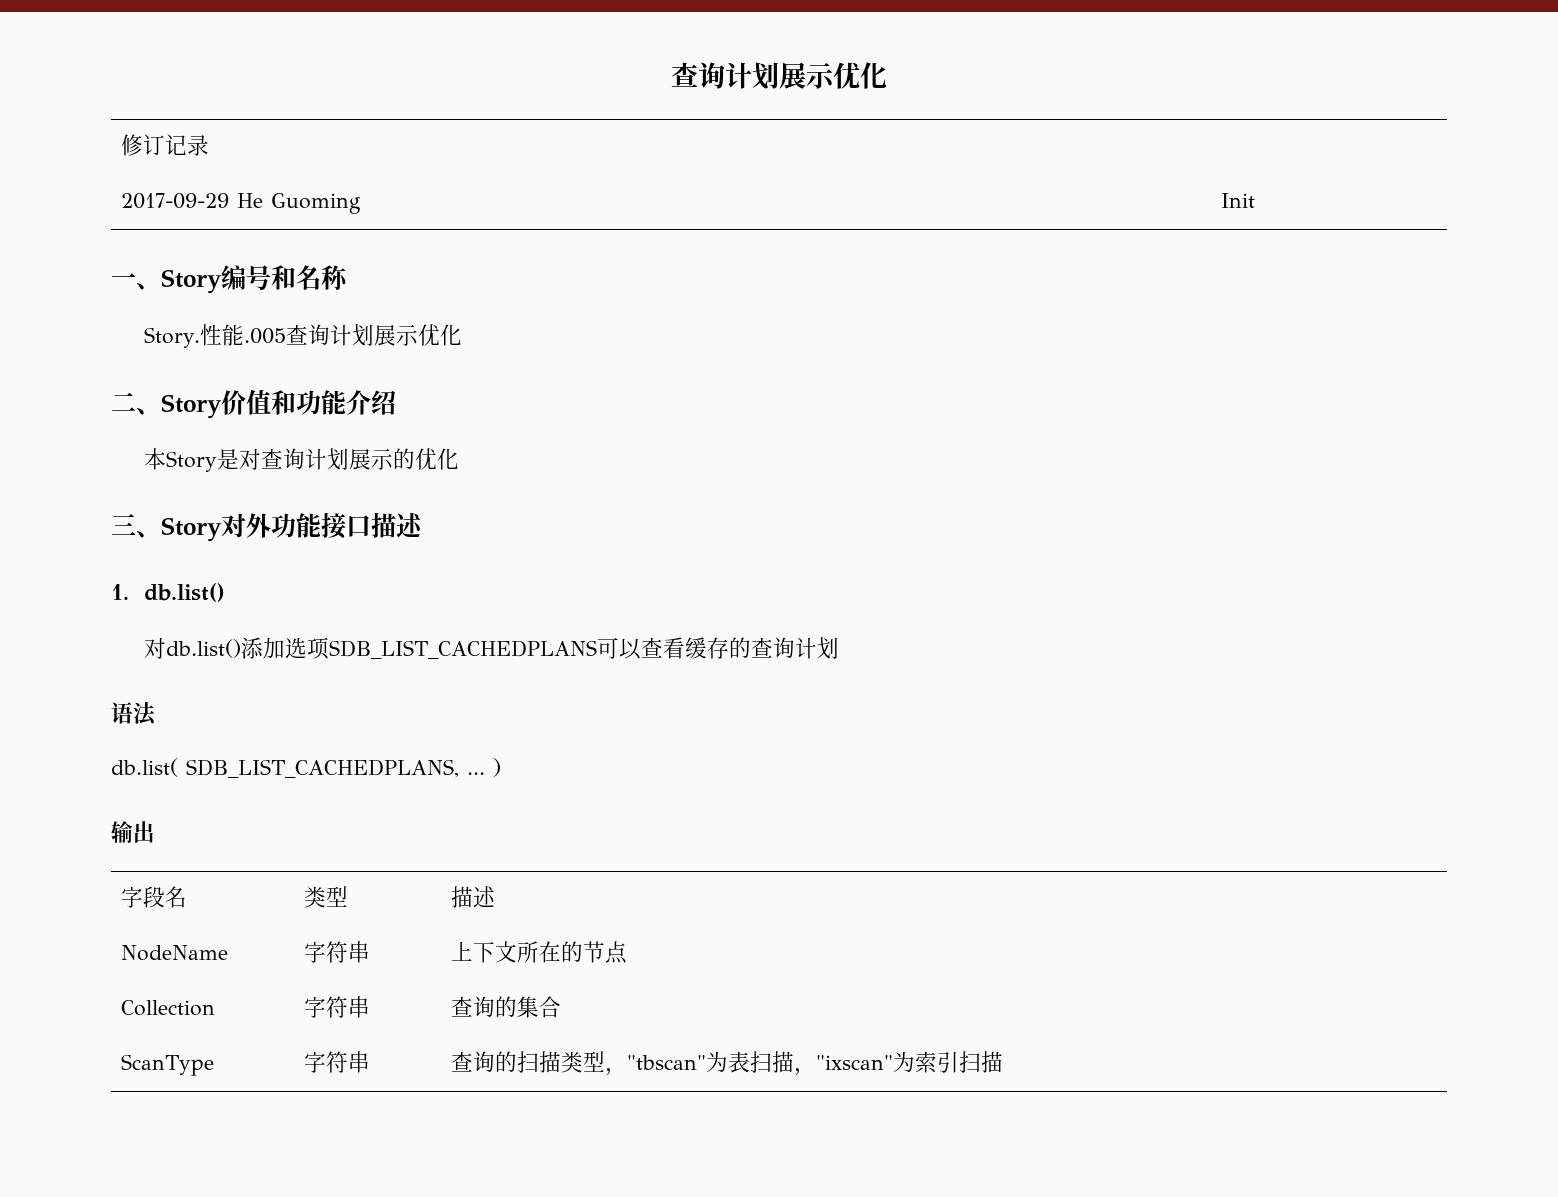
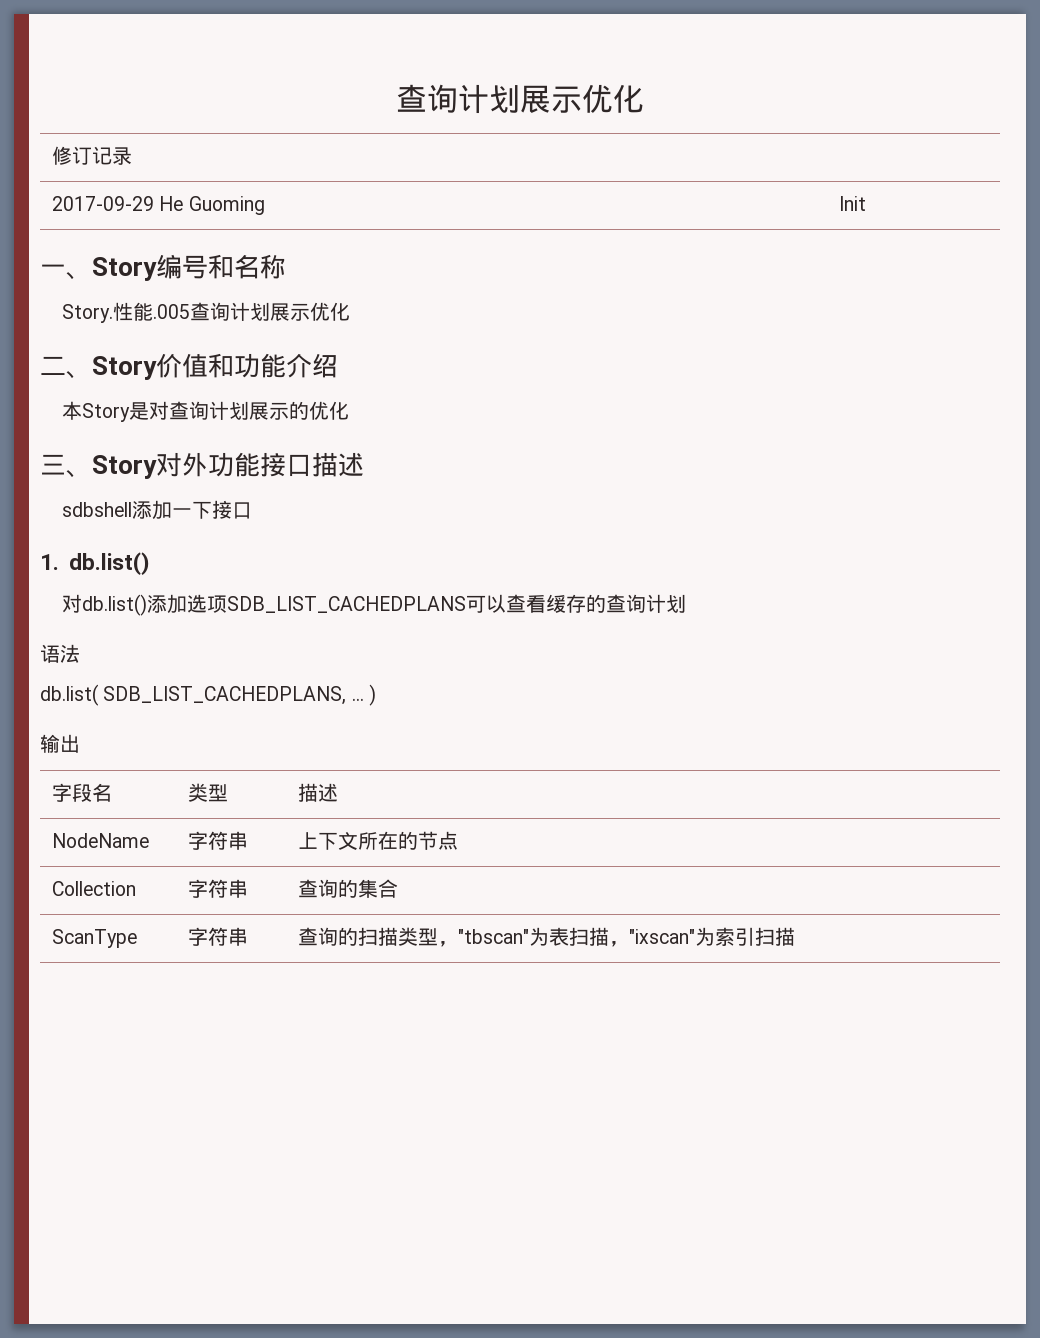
(423, 525) none -> [61,500,252,520] // sdbshell添加一下接口

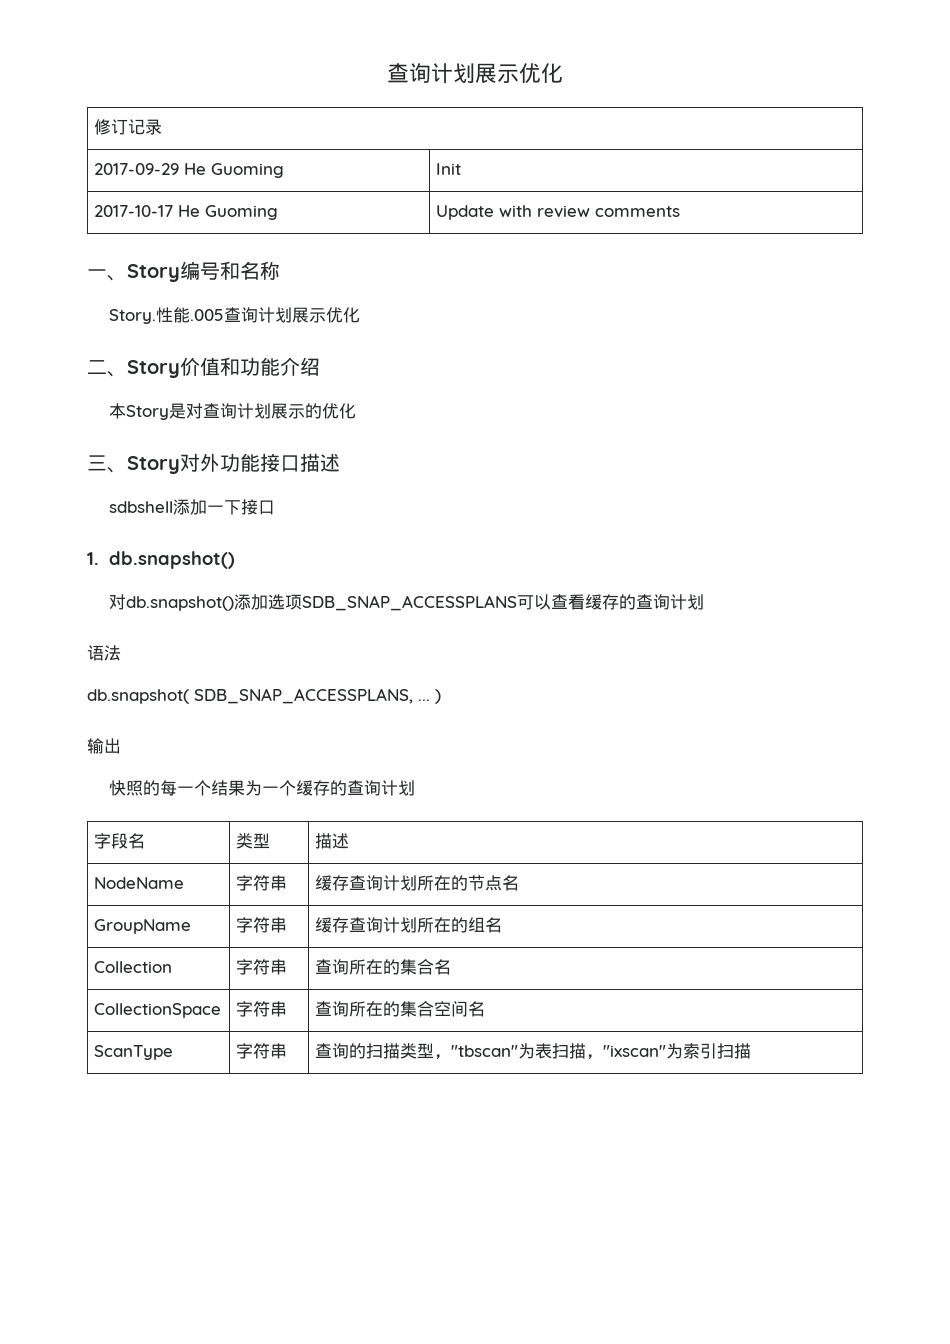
(867, 203) none -> [94,205,279,220] [436,205,681,220] // 2017-10-17 He Guoming | Update with review comments
[68,552,149,575] [61,594,147,616] db.list() // 对db.list() -> [109,551,236,569] [109,594,235,611] db.snapshot() // 对db.snapshot()
[226,596,466,613] SDB_LIST_CACHEDPLANS -> [302,595,518,611] SDB_SNAP_ACCESSPLANS
[40,684,347,706] db.list( SDB_LIST_CACHEDPLANS, -> [87,688,413,704] db.snapshot( SDB_SNAP_ACCESSPLANS,
(80, 743) none -> [109,780,416,796] // 快照的每一个结果为一个缓存的查询计划
[298,831,359,850] 上下文 -> [315,875,418,891] 缓存查询计划
(459, 840) none -> [502,875,520,891] [94,919,192,934] [236,917,288,933] [315,917,503,933] 名 // GroupName | 字符串 | 缓存查询计划所在的组名
[338,879,399,898] 的集合 -> [349,959,452,975] [94,1003,222,1018] [236,1001,288,1017] [315,1001,486,1017] 所在的集合名 // CollectionSpace | 字符串 | 查询所在的集合空间名

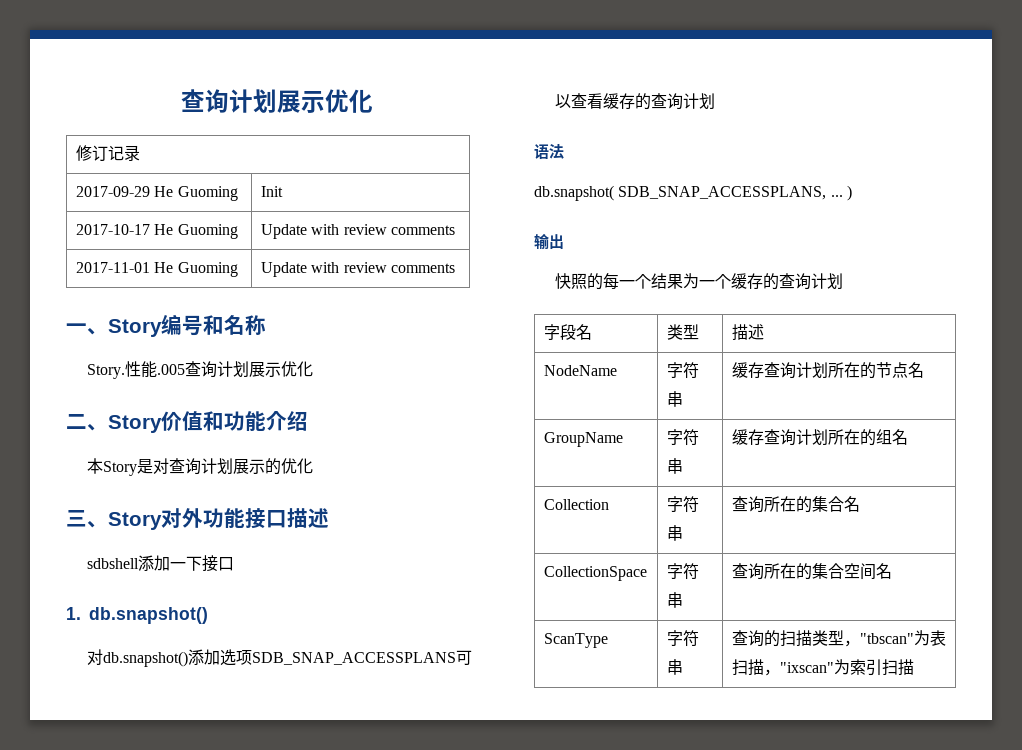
(681, 211) none -> [75,262,238,277] [260,262,455,277] // 2017-11-01 He Guoming | Update with review comments

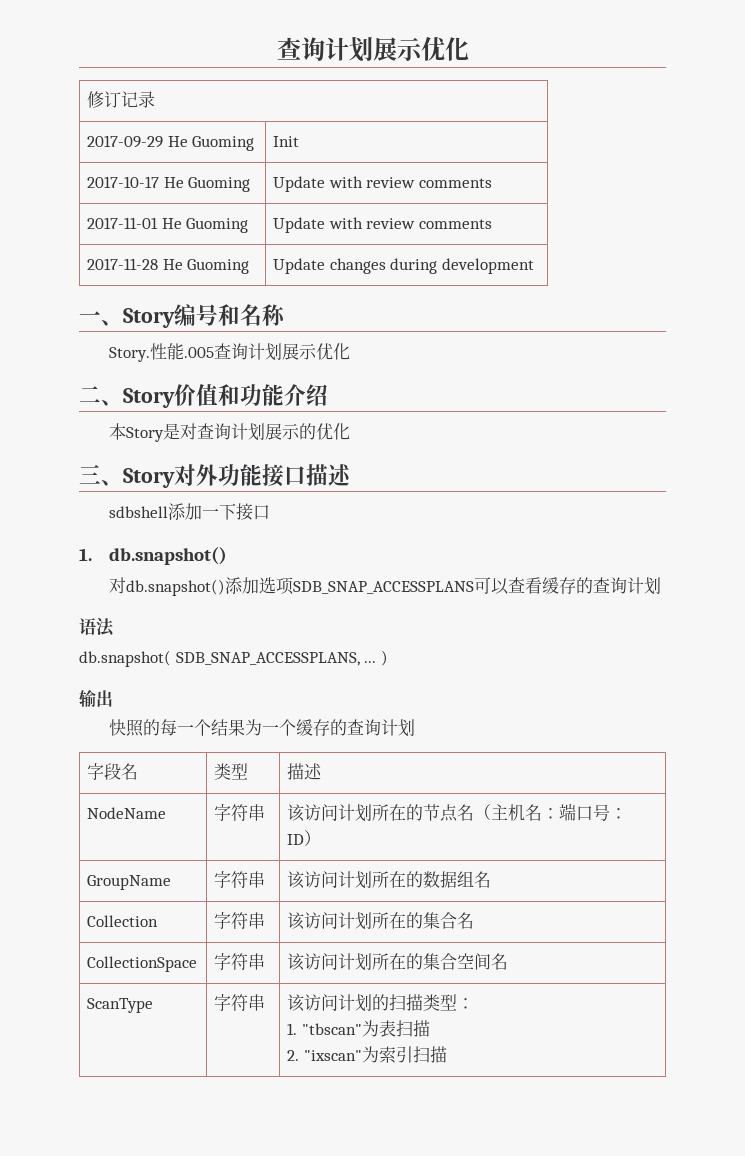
(455, 268) none -> [87,258,250,274] [273,258,534,274] // 2017-11-28 He Guoming | Update changes during development
[731,362,796,379] 缓存查询 -> [287,804,339,822] 该访问
(924, 370) none -> [474,803,628,821] [287,830,322,846] （主机名：端口号：ID）
[731,429,876,446] 缓存查询计划所在的 -> [287,871,458,889] 该访问计划所在的数据
[731,496,764,513] 查询 -> [287,912,373,930] 该访问计划
[731,563,764,580] 查询 -> [287,953,373,971] 该访问计划
[731,630,764,647] 查询 -> [287,994,373,1012] 该访问计划
[843,640,860,647] ， -> [457,998,475,1009] [287,1023,298,1035] ： // 1.
[763,669,780,676] ， -> [287,1050,300,1061] // 2.

